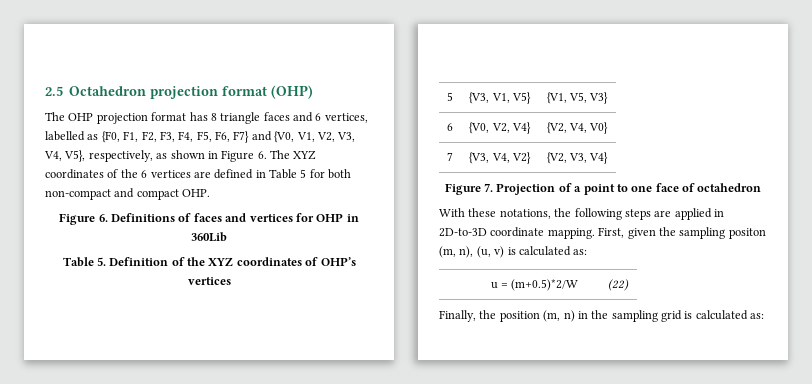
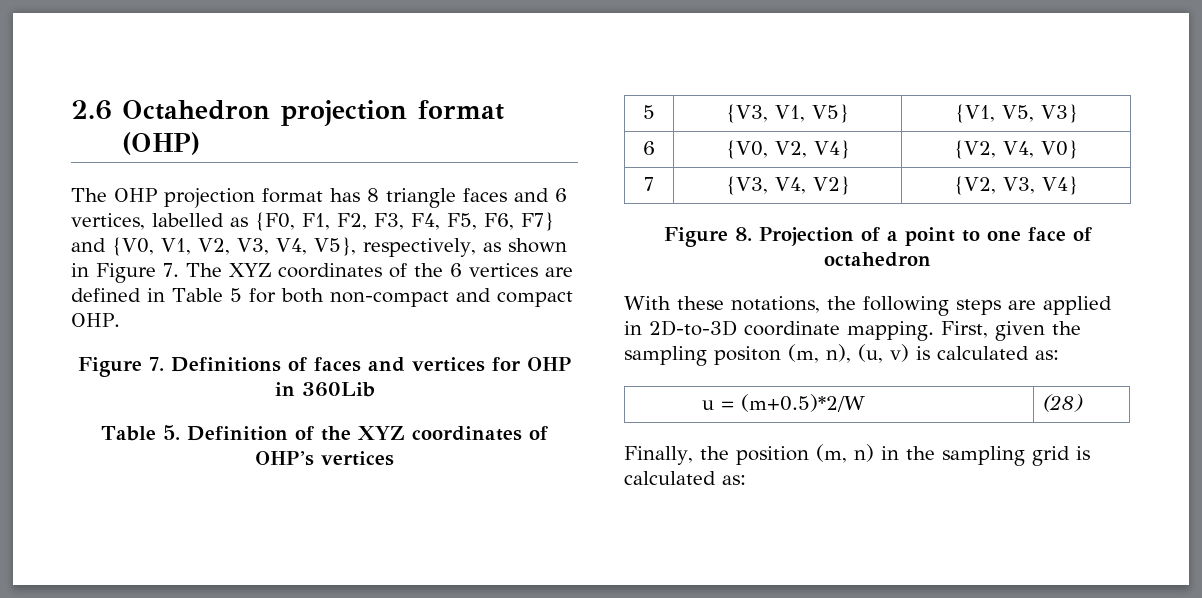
[45,86,63,96] 2.5 -> [71,100,112,120] 2.6
[257,151,267,159] 6. -> [163,263,179,277] 7.
[98,214,108,222] 6. -> [149,357,164,371] 7.
[484,183,493,192] 7. -> [734,227,752,241] 8.
[608,279,630,291] (22) -> [1042,394,1084,412] (28)

